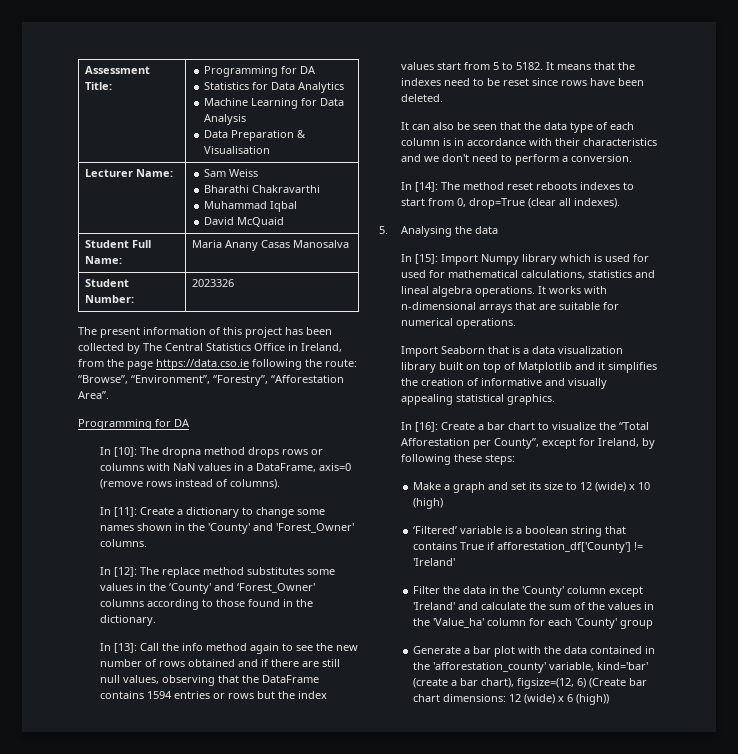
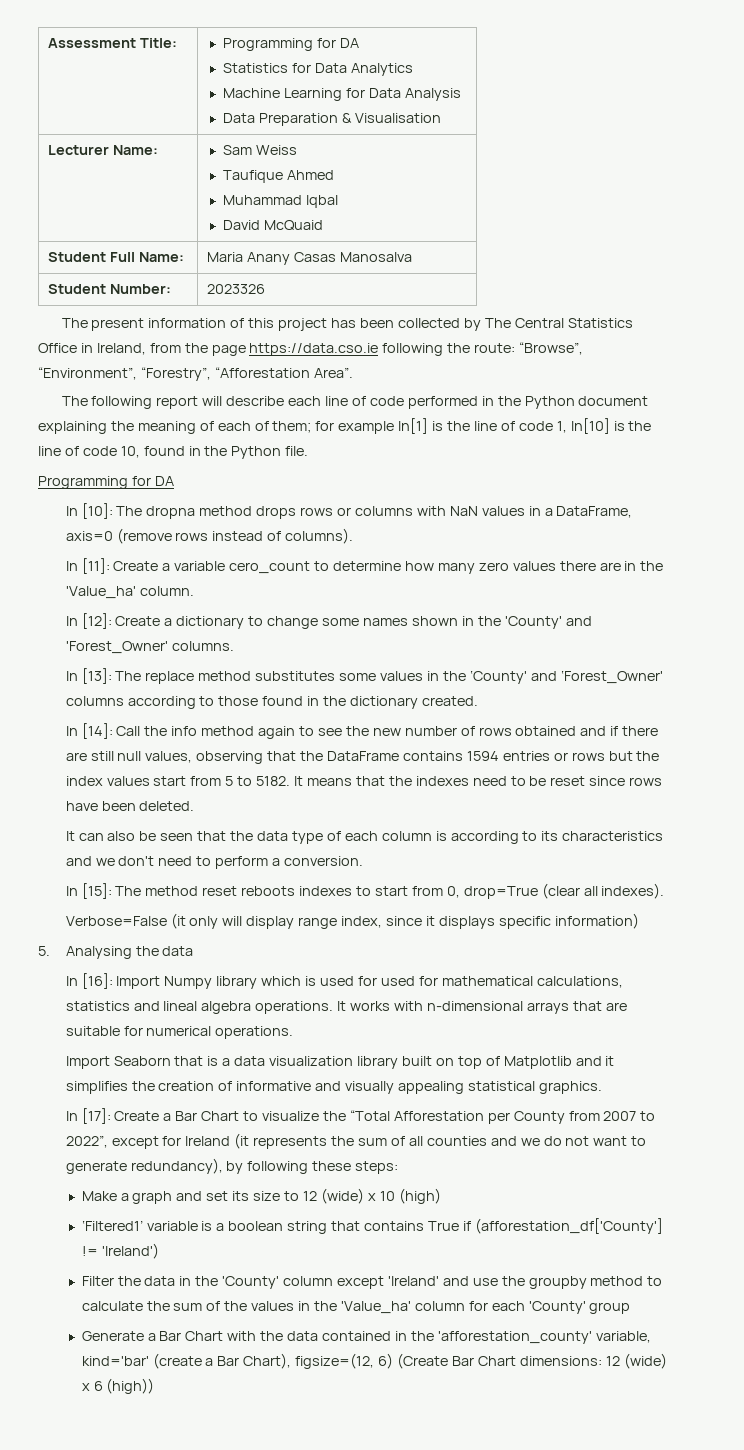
[204,185,321,193] Bharathi Chakravarthi -> [222,170,334,183] Taufique Ahmed
(109, 395) none -> [61,396,649,409] [38,418,652,434] [38,446,309,459] // The following report will describe each line of code performed in the Python document explaining the meaning of each of them; for example In[1] is the line of code 1, In[10] is the line of code 10, found in the Python file.
(183, 512) none -> [174,561,664,574] [65,586,194,599] [65,613,173,629] variable cero_count to determine how many zero values there are in the 'Value_ha' column. // In [12]: Create a
[113,567,137,577] [12]: -> [81,668,112,684] [13]:
[99,615,156,626] [99,643,137,653] dictionary. // In [13]: -> [350,696,478,709] [65,723,113,739] dictionary created. // In [14]:
[453,138,580,146] in accordance with their -> [450,831,559,844] according to its
[414,182,438,192] [14]: -> [81,883,112,899] [15]:
(620, 203) none -> [65,913,639,929] // Verbose=False (it only will display range index, since it displays specific information)
[414,254,438,264] [15]: -> [81,973,113,989] [16]:
[414,422,535,432] [16]: Create a bar chart -> [81,1108,240,1124] [17]: Create a Bar Chart
[493,438,639,449] County”, except for Ireland, -> [513,1111,656,1124] [65,1133,647,1149] [65,1158,223,1174] County from 2007 to 2022”, except for Ireland (it represents the sum of all counties and we do not want to generate redundancy),
[413,526,458,534] ‘Filtered’ -> [81,1220,143,1231] ‘Filtered1’
[497,542,644,553] [413,558,456,566] afforestation_df['County'] != 'Ireland' -> [474,1218,663,1234] [81,1243,159,1259] (afforestation_df['County'] != 'Ireland')
(479, 606) none -> [472,1276,663,1289] use the groupby method to
[473,646,516,657] bar plot -> [159,1331,224,1341] Bar Chart
[460,678,515,688] bar chart), -> [217,1353,292,1369] Bar Chart),
[629,678,648,686] [413,694,441,702] bar chart -> [451,1356,516,1366] Bar Chart

